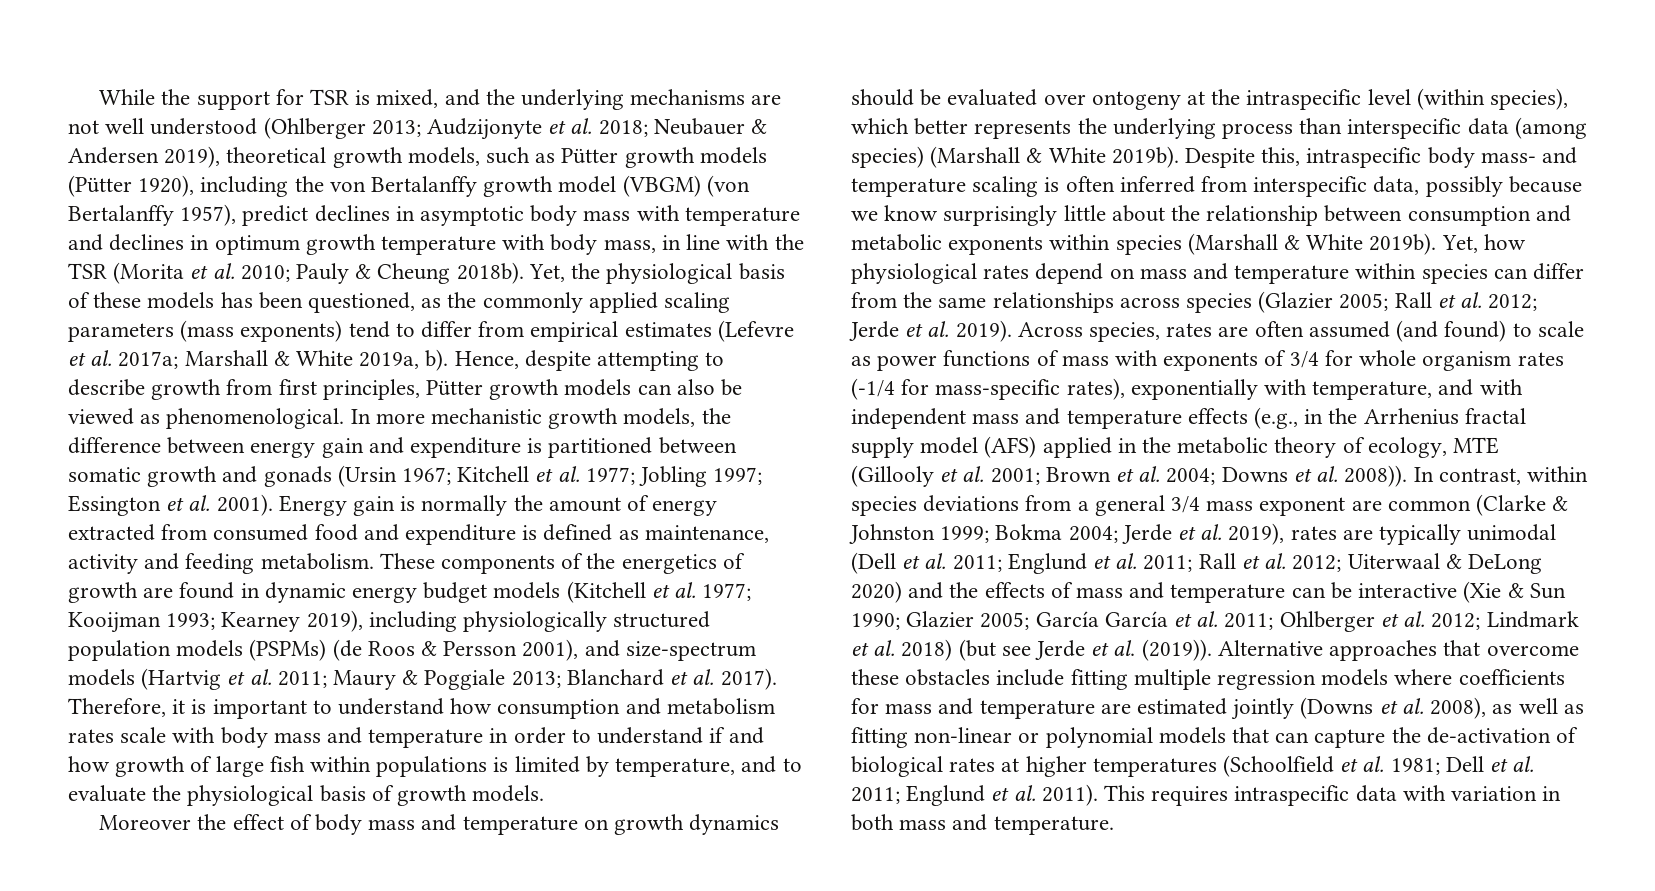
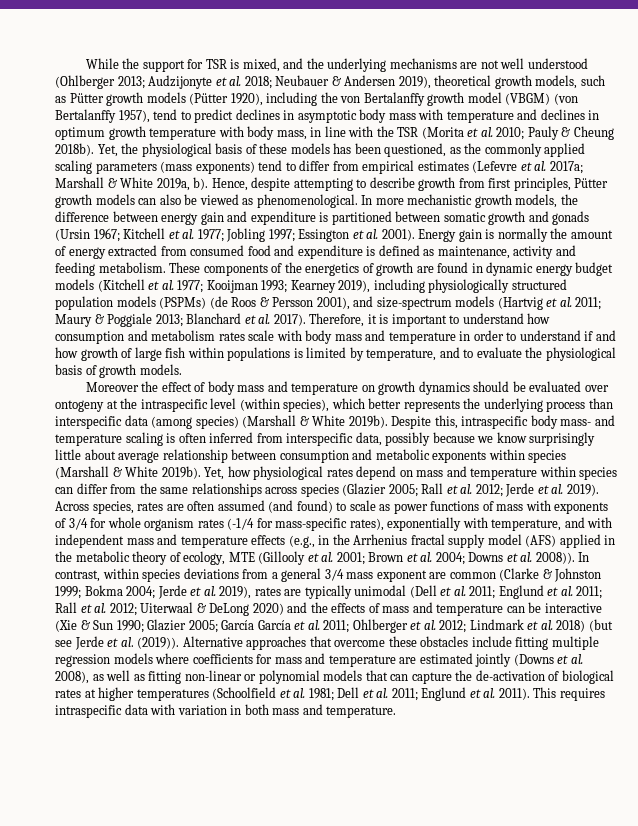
(237, 215) none -> [153,109,191,120] tend to
[1171,205,1201,221] the -> [118,451,160,463] average

